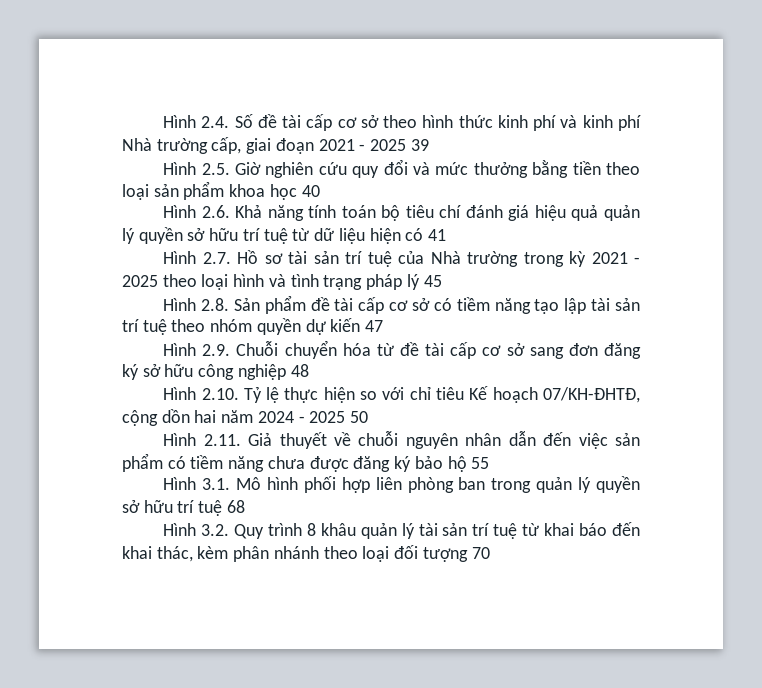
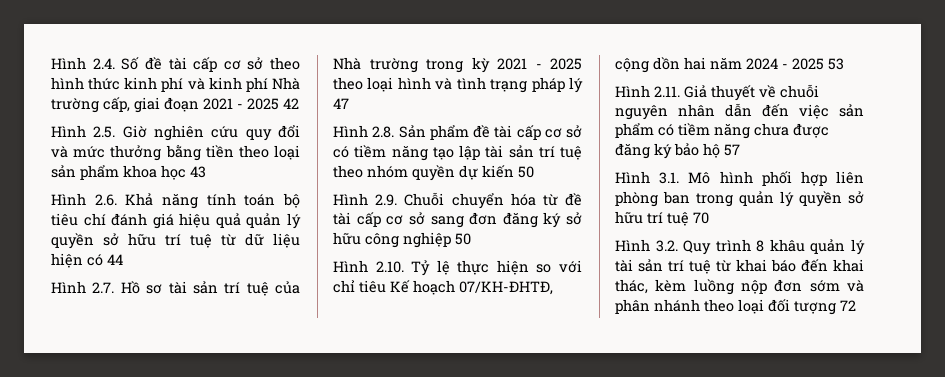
[410,139,429,151] 39 -> [283,98,299,109] 42
[301,185,320,197] 40 -> [190,166,206,178] 43
[427,229,446,241] 41 -> [107,254,123,265] 44
[423,275,442,287] 45 -> [333,98,349,109] 47
[365,320,384,332] 47 -> [518,166,534,178] 50
[290,364,309,377] 48 -> [455,233,471,245] 50
[350,411,369,423] 50 -> [828,58,844,70] 53
[471,457,490,469] 55 -> [724,144,740,156] 57
[226,500,245,513] 68 -> [693,212,709,224] 70
(229, 552) none -> [693,279,864,295] luồng nộp đơn sớm và
[471,547,490,559] 70 -> [840,300,856,311] 72

